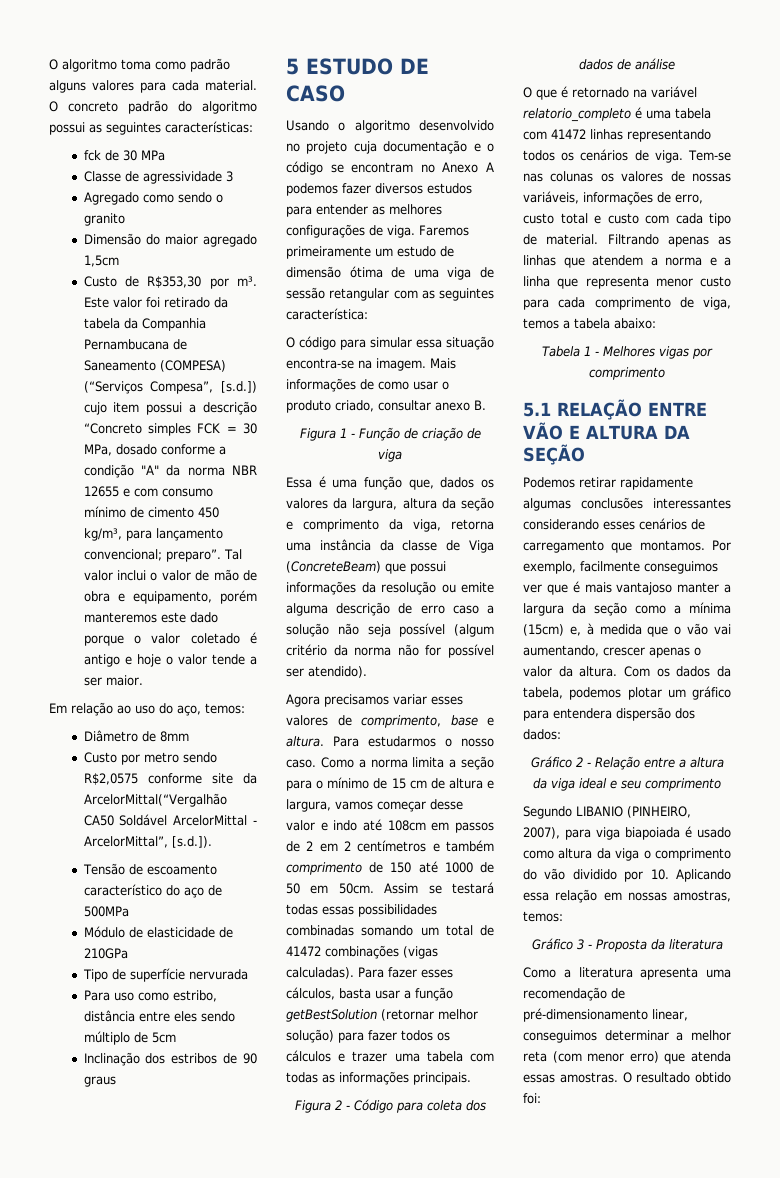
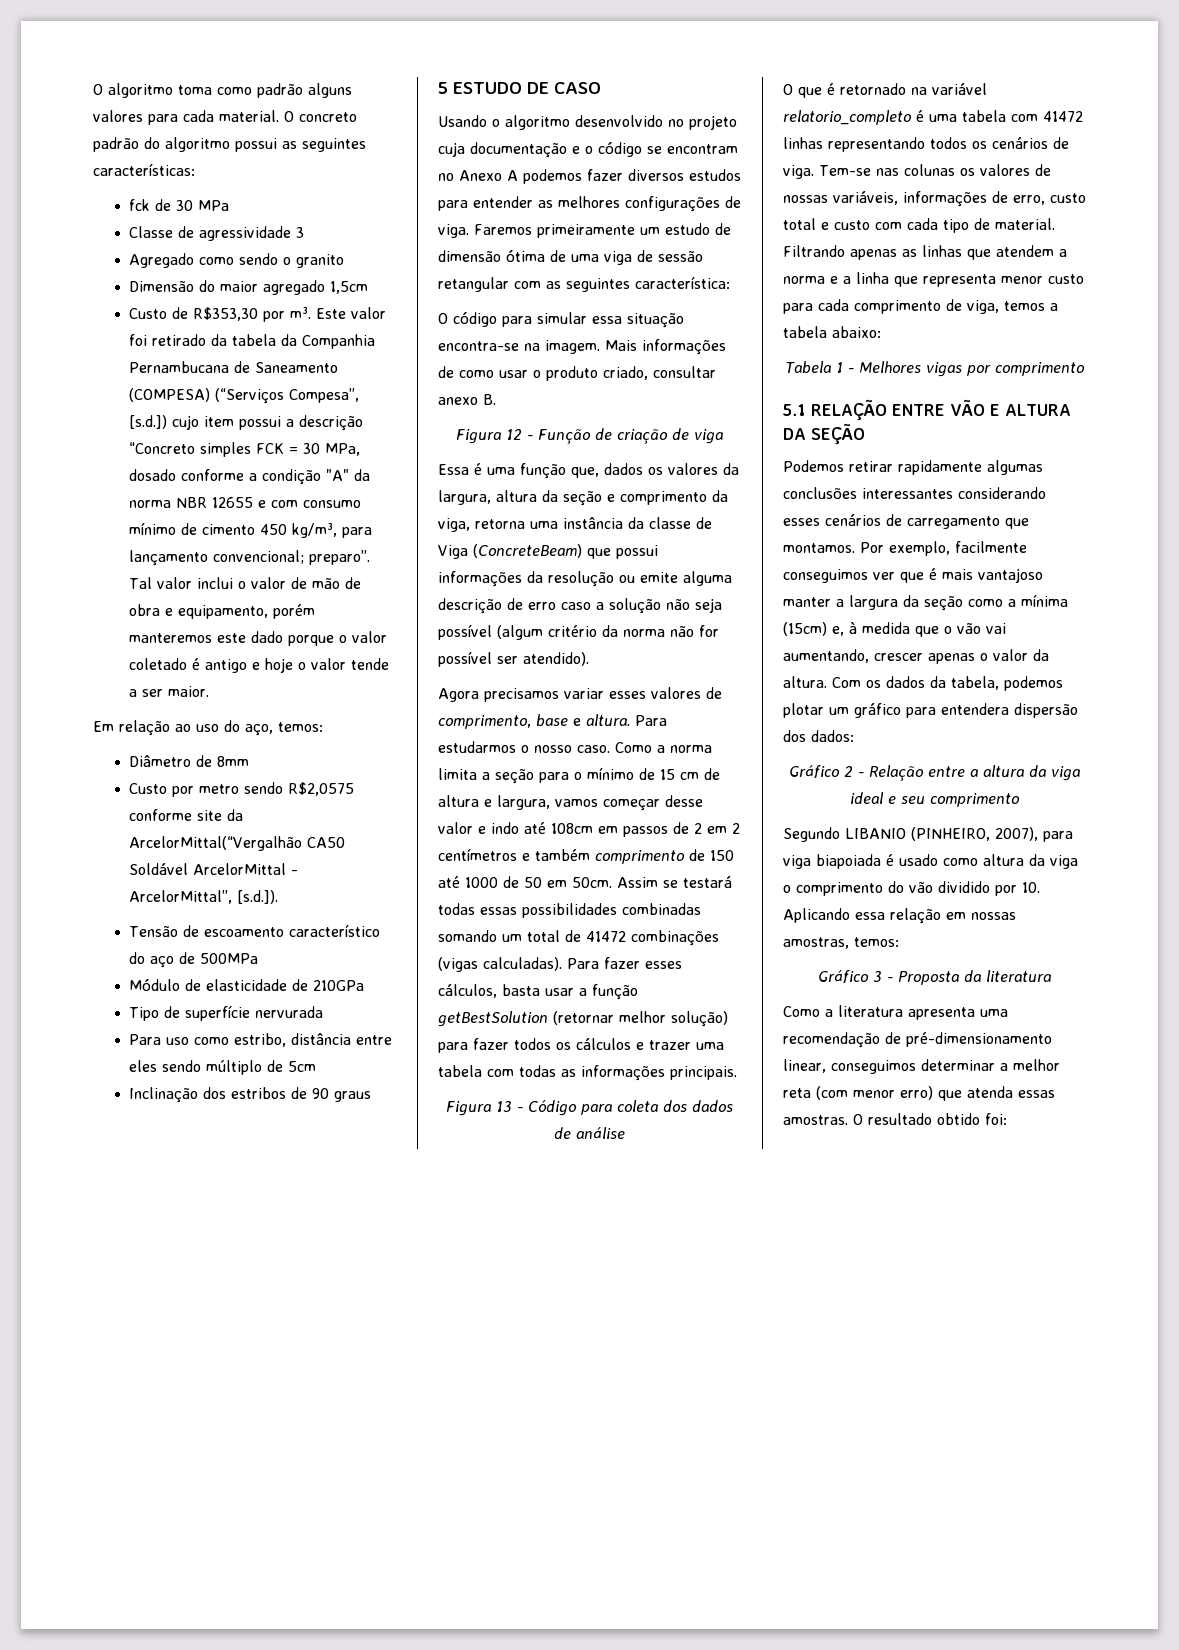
[339,428,347,438] 1 -> [506,429,522,440] 12
[334,1100,342,1110] 2 -> [496,1101,512,1112] 13

